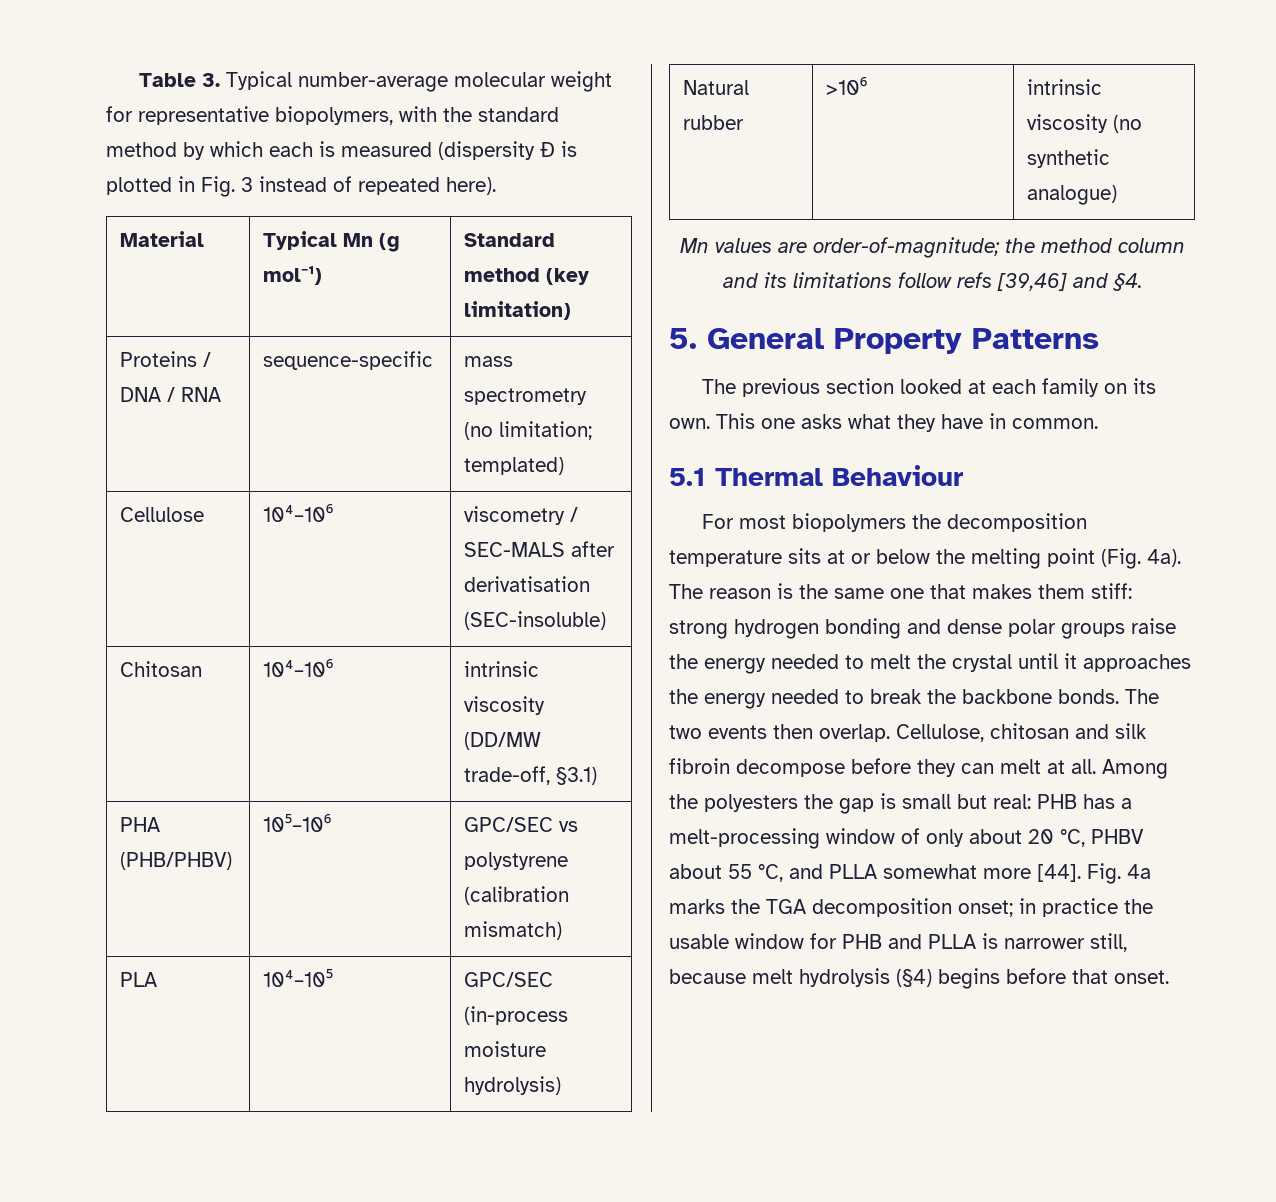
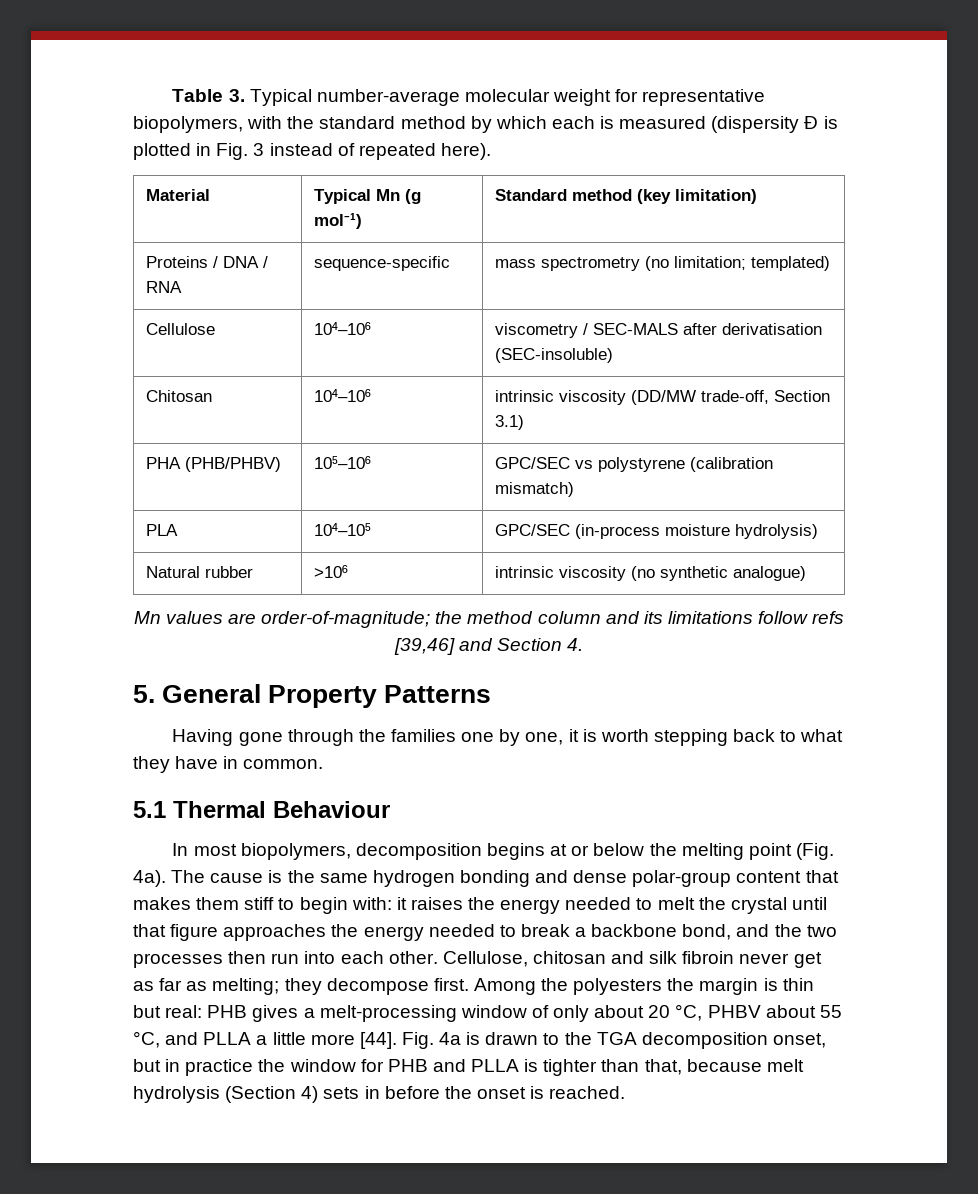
[556,767,598,785] §3.1) -> [774,390,831,402] [495,415,525,430] Section 3.1)
[1112,273,1142,291] §4. -> [497,638,584,651] Section 4.
[701,378,1156,397] [669,413,842,429] The previous section looked at each family on its own. This one asks -> [172,729,797,746] Having gone through the families one by one, it is worth stepping back to
[701,513,1087,532] [669,548,821,567] For most biopolymers the decomposition temperature sits -> [172,843,545,860] In most biopolymers, decomposition begins
[709,588,771,599] reason -> [210,873,264,883] cause
[890,583,1132,599] [669,618,1176,639] one that makes them stiff: strong hydrogen bonding and dense polar groups raise -> [372,870,839,887] [133,897,463,914] hydrogen bonding and dense polar-group content that makes them stiff to begin with: it raises
[1064,653,1077,669] it -> [133,924,219,941] that figure
[927,689,1159,704] [669,724,890,742] the backbone bonds. The two events then overlap. -> [575,924,837,940] [133,951,438,968] a backbone bond, and the two processes then run into each other.
[736,758,1096,777] decompose before they can melt at all. -> [739,952,822,968] [133,978,469,995] never get as far as melting; they decompose first.
[839,793,951,814] gap is small -> [699,978,814,995] margin is thin
[1083,794,1115,809] has -> [252,1005,299,1022] gives
[883,864,977,879] somewhat -> [256,1032,306,1045] a little
[669,899,725,914] marks -> [466,1032,560,1045] is drawn to
[958,900,1013,917] onset; -> [772,1033,826,1048] [133,1059,161,1072] onset, but
[669,934,729,949] usable -> (286, 1065) none
[1004,933,1127,952] [669,968,1169,989] narrower still, because melt hydrolysis (§4) begins before that onset. -> [543,1059,804,1076] [133,1086,626,1103] tighter than that, because melt hydrolysis (Section 4) sets in before the onset is reached.

